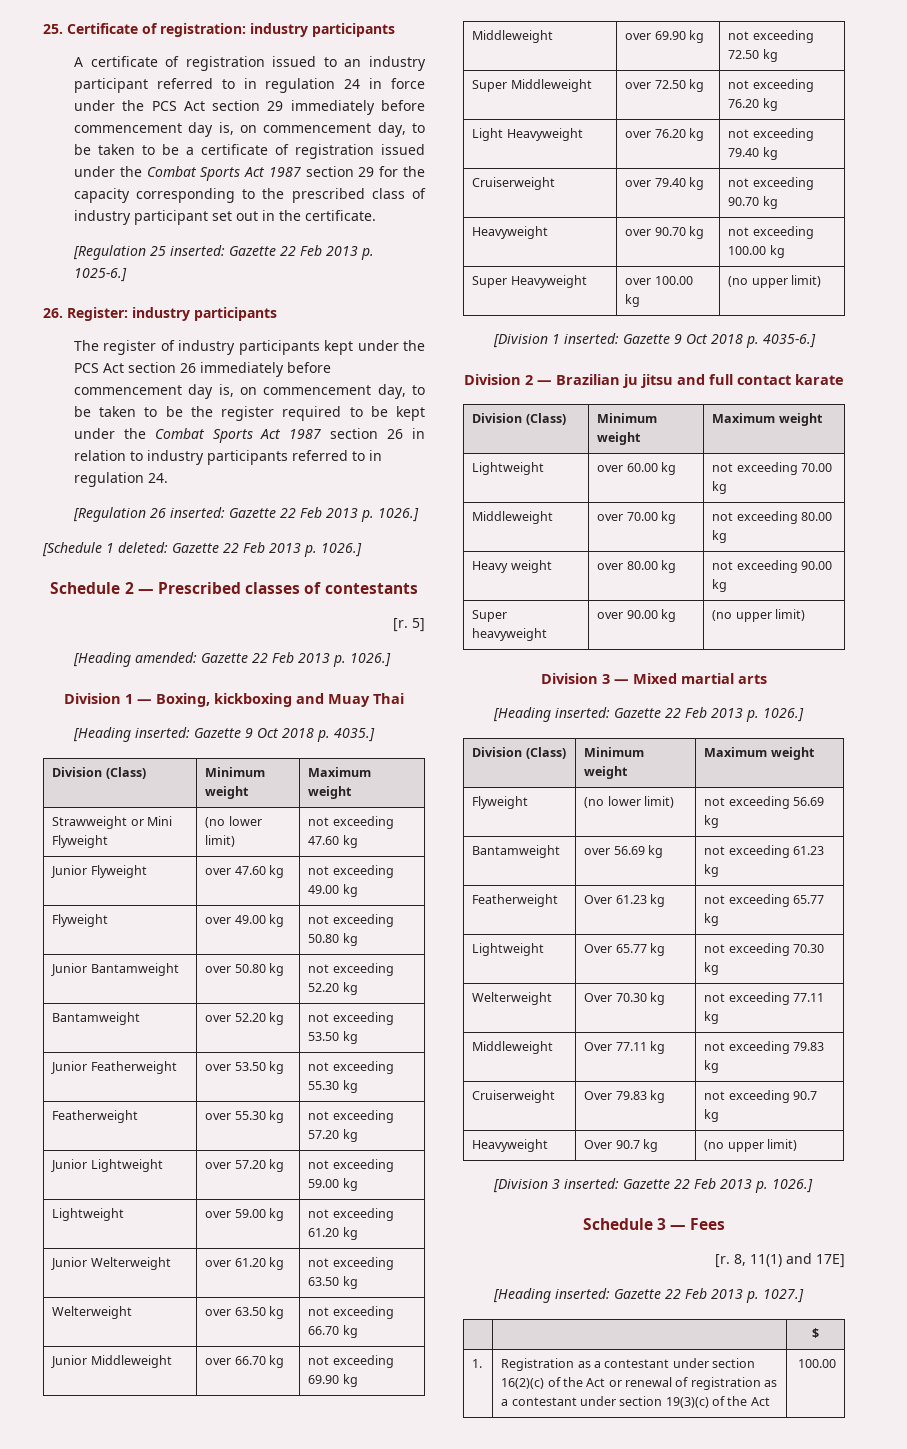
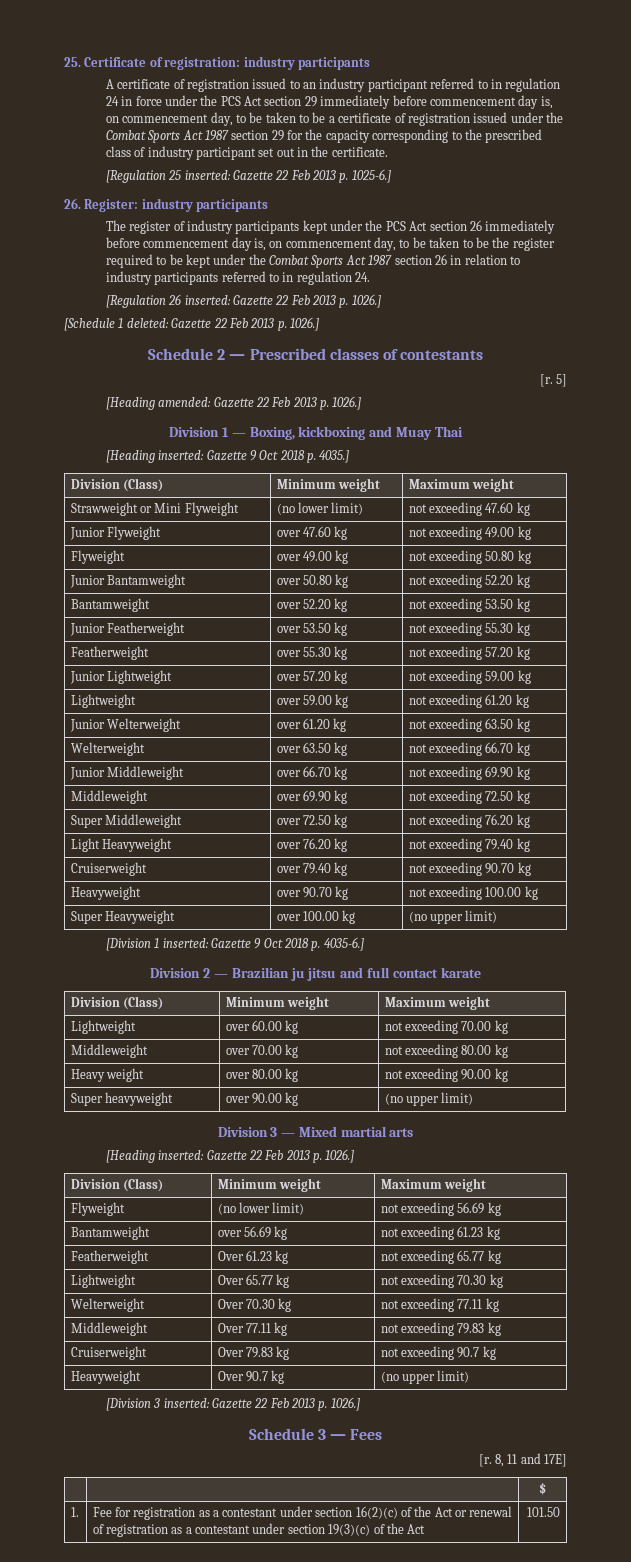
[750,1254,782,1267] 11(1) -> [507,1454,518,1464] 11
[492,1288,804,1303] // [Heading inserted: Gazette 22 Feb 2013 p. 1027.] -> (567, 1460) none
[501,1358,575,1371] Registration -> [92,1507,196,1520] Fee for registration
[797,1359,836,1368] 100.00 -> [527,1507,561,1517] 101.50

